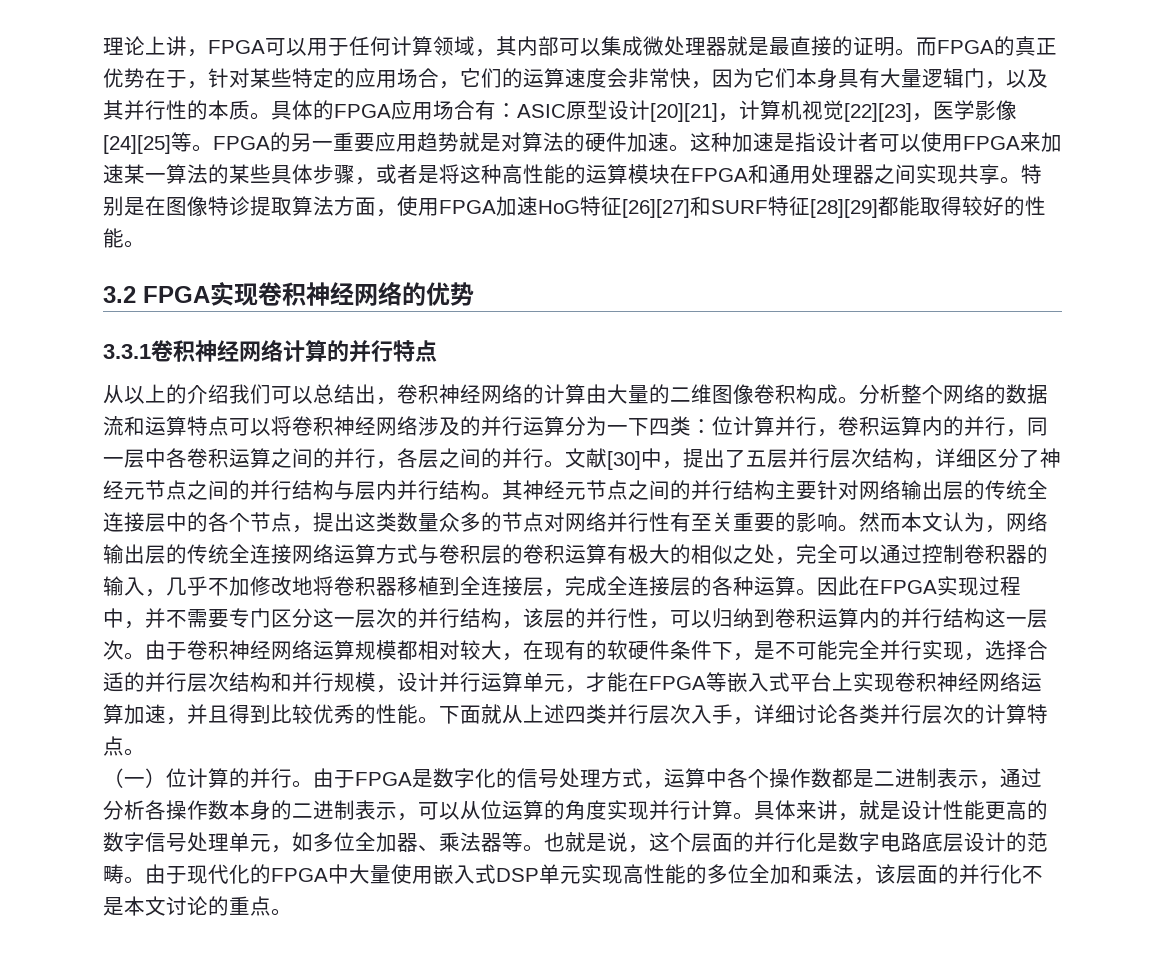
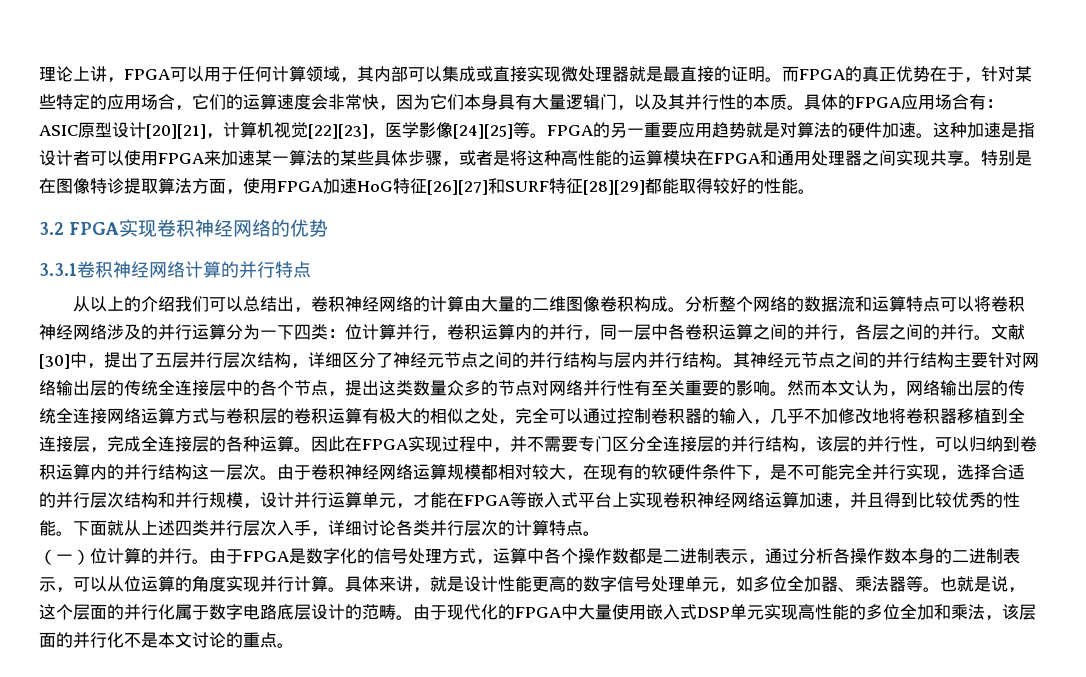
(643, 46) none -> [476,66,561,82] 或直接实现
[313,608,397,628] 这一层次 -> [646,436,714,452] 全连接层
[817,833,838,852] 是 -> [175,604,209,620] 属于

